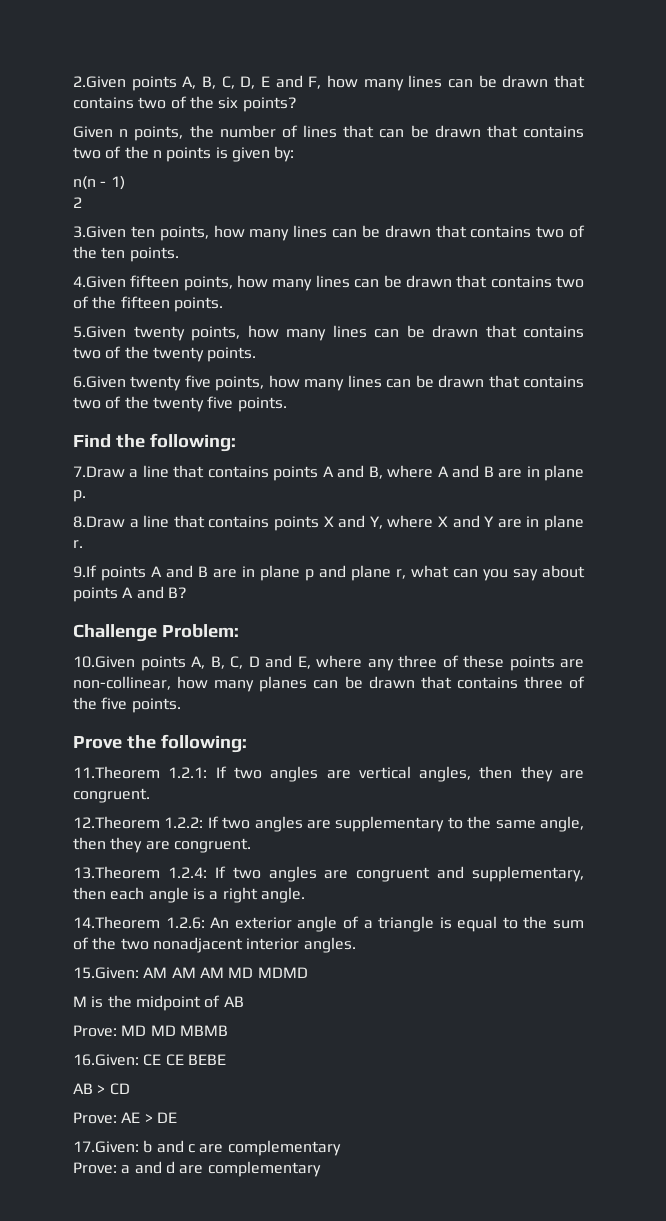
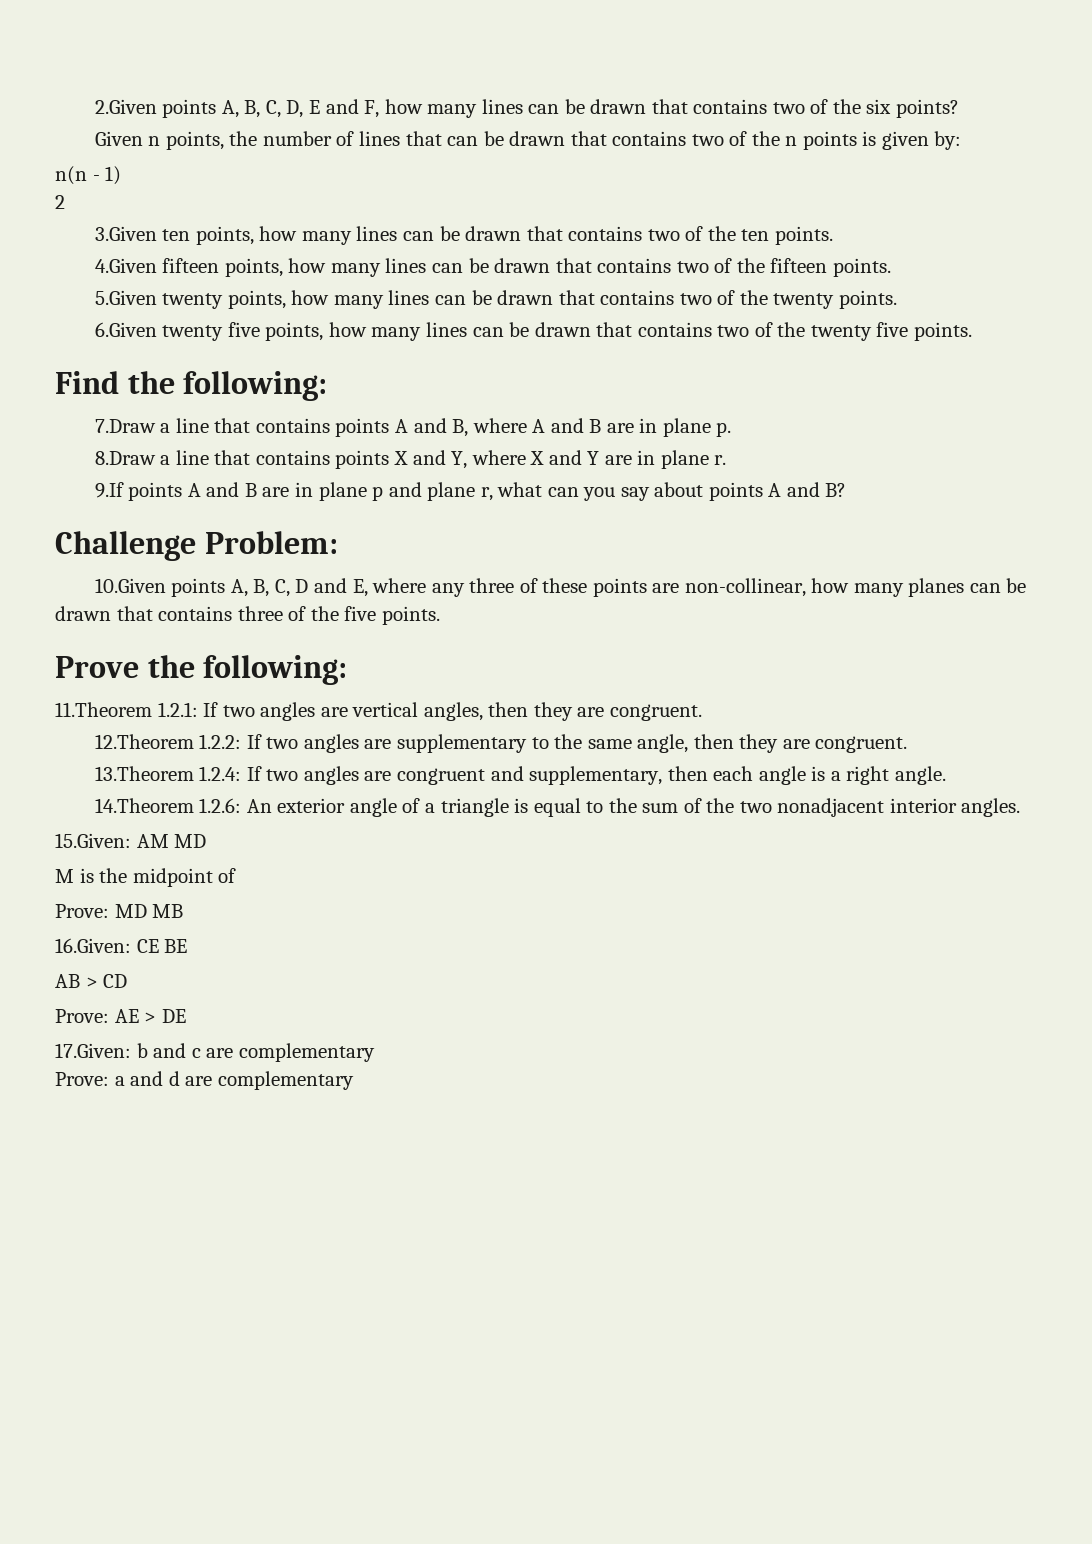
[171,967,308,978] AM AM MD MDMD -> [174,834,207,848] MD
[223,996,244,1007] AB -> (237, 875) none
[150,1025,228,1036] MD MBMB -> [152,904,184,918] MB
[165,1054,226,1066] CE BEBE -> [164,939,188,953] BE

